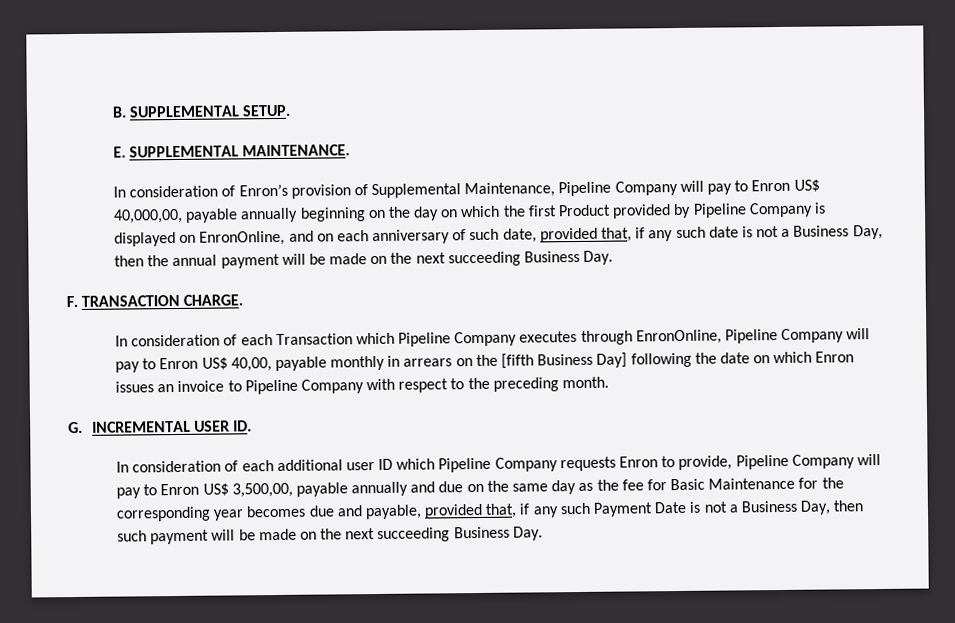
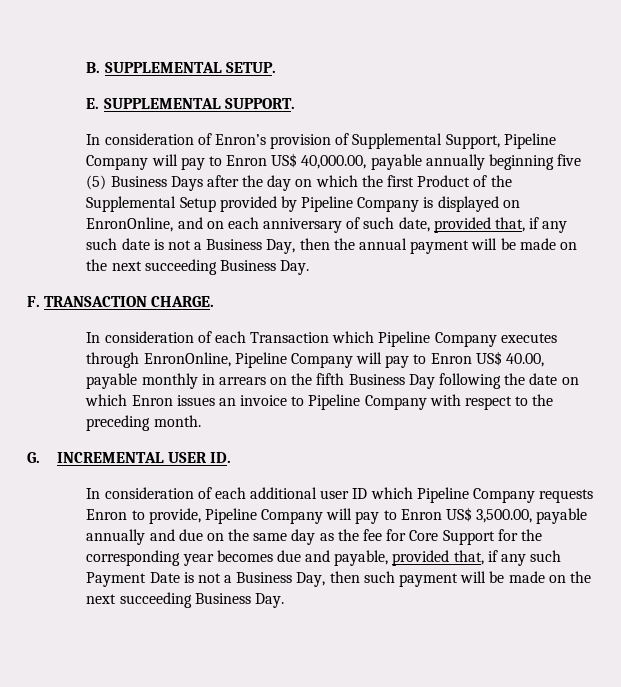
[242,144,351,157] MAINTENANCE. -> [224,98,295,109] SUPPORT.
[464,179,820,198] [112,208,183,224] Maintenance, Pipeline Company will pay to Enron US$ 40,000,00, -> [445,133,556,149] [86,153,367,170] Support, Pipeline Company will pay to Enron US$ 40,000.00,
[367,209,386,219] on -> [557,154,582,166] [86,175,239,191] five (5) Business Days after
(611, 210) none -> [473,175,512,187] [86,196,216,212] of the Supplemental Setup
[230,357,272,372] 40,00, -> [505,353,544,367] 40.00,
[500,352,628,369] [fifth Business Day] -> [316,373,435,389] fifth Business Day
[231,482,293,498] 3,500,00, -> [476,509,533,523] 3,500.00,
[670,477,796,491] Basic Maintenance -> [409,530,495,545] Core Support

